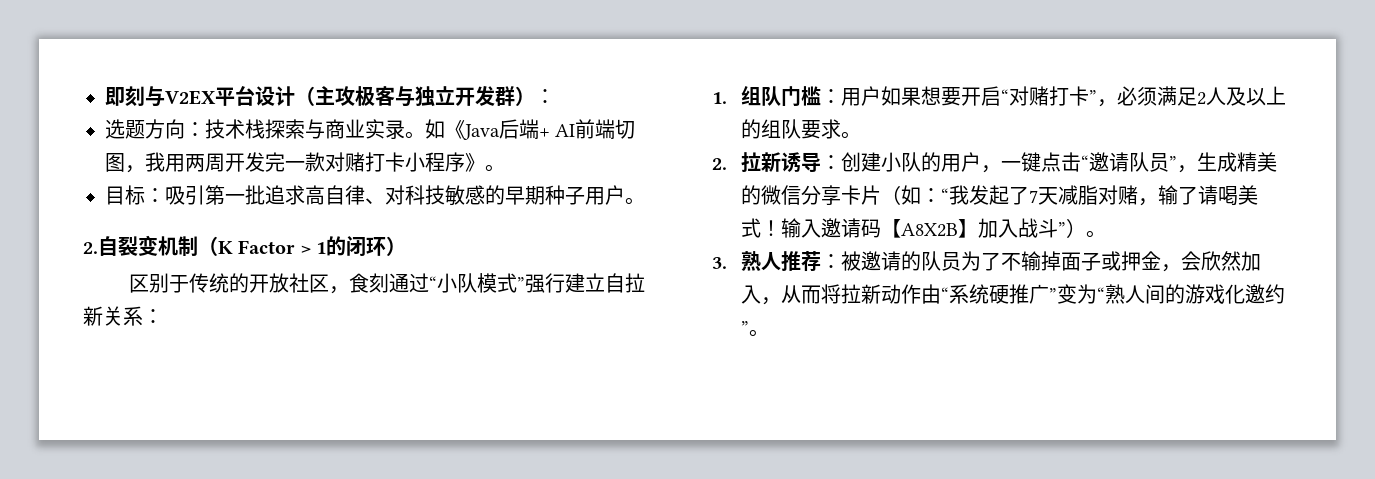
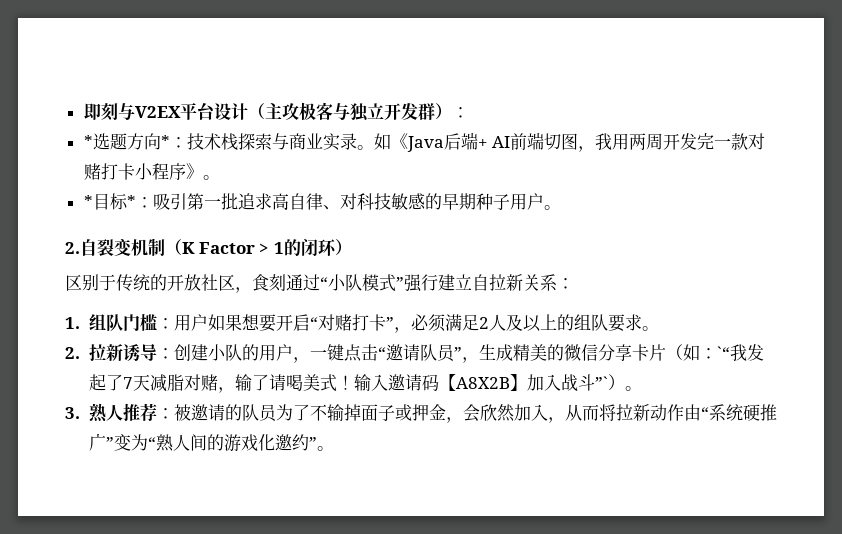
(555, 96) none -> [83,135,93,148] *
(185, 129) none -> [160,135,170,148] *
[105,185,145,205] 目标 -> [83,193,136,210] *目标*
[940,188,949,203] “ -> [716,346,730,359] `“
[1057,222,1066,236] ” -> [594,376,608,389] ”`

